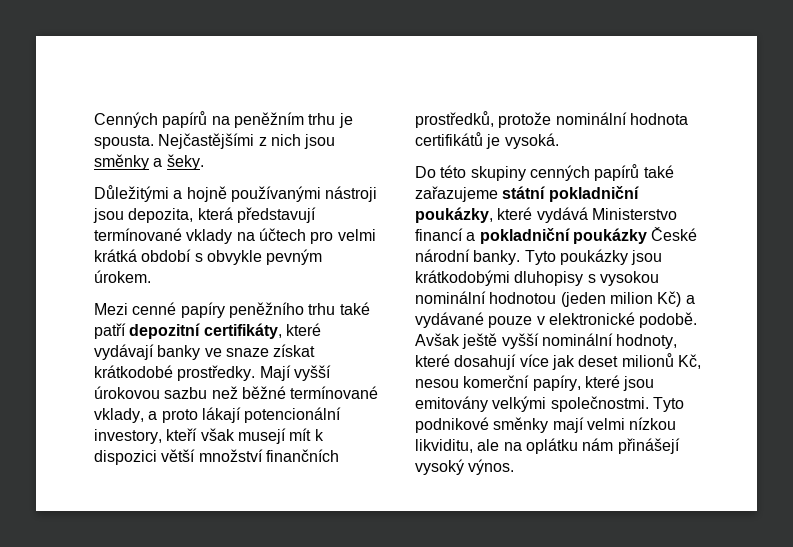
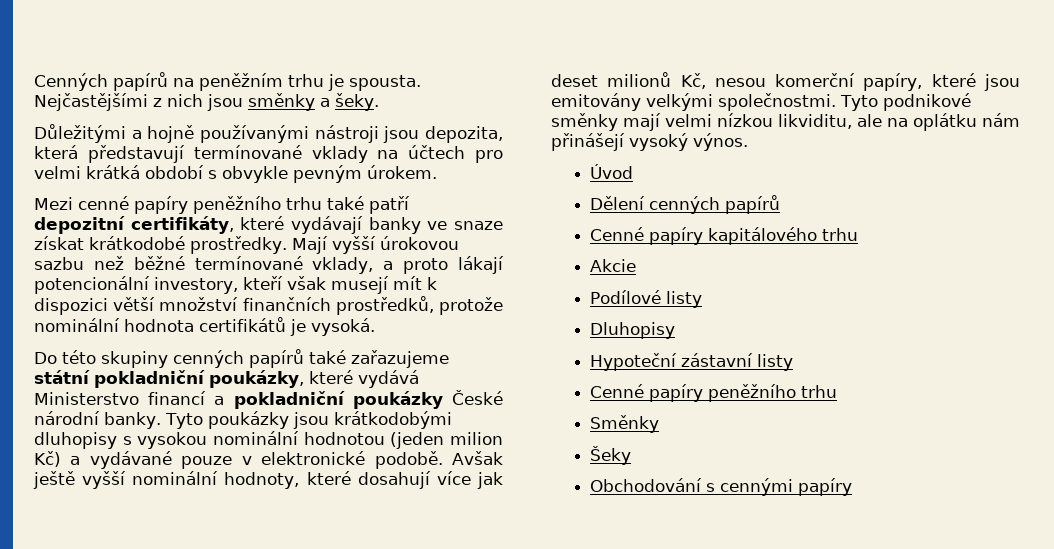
(515, 467) none -> [589,164,633,179] [589,195,780,214] [589,227,858,245] [589,259,636,272] [589,290,702,308] [589,322,675,339] [589,353,793,371] [589,384,837,402] [589,415,659,433] [589,446,631,465] [589,478,852,496] // Úvod // Dělení cenných papírů // Cenné papíry kapitálového trhu // Akcie // Podílové listy // Dluhopisy // Hypoteční zástavní listy // Cenné papíry peněžního trhu // Směnky // Šeky // Obchodování s cennými papíry

